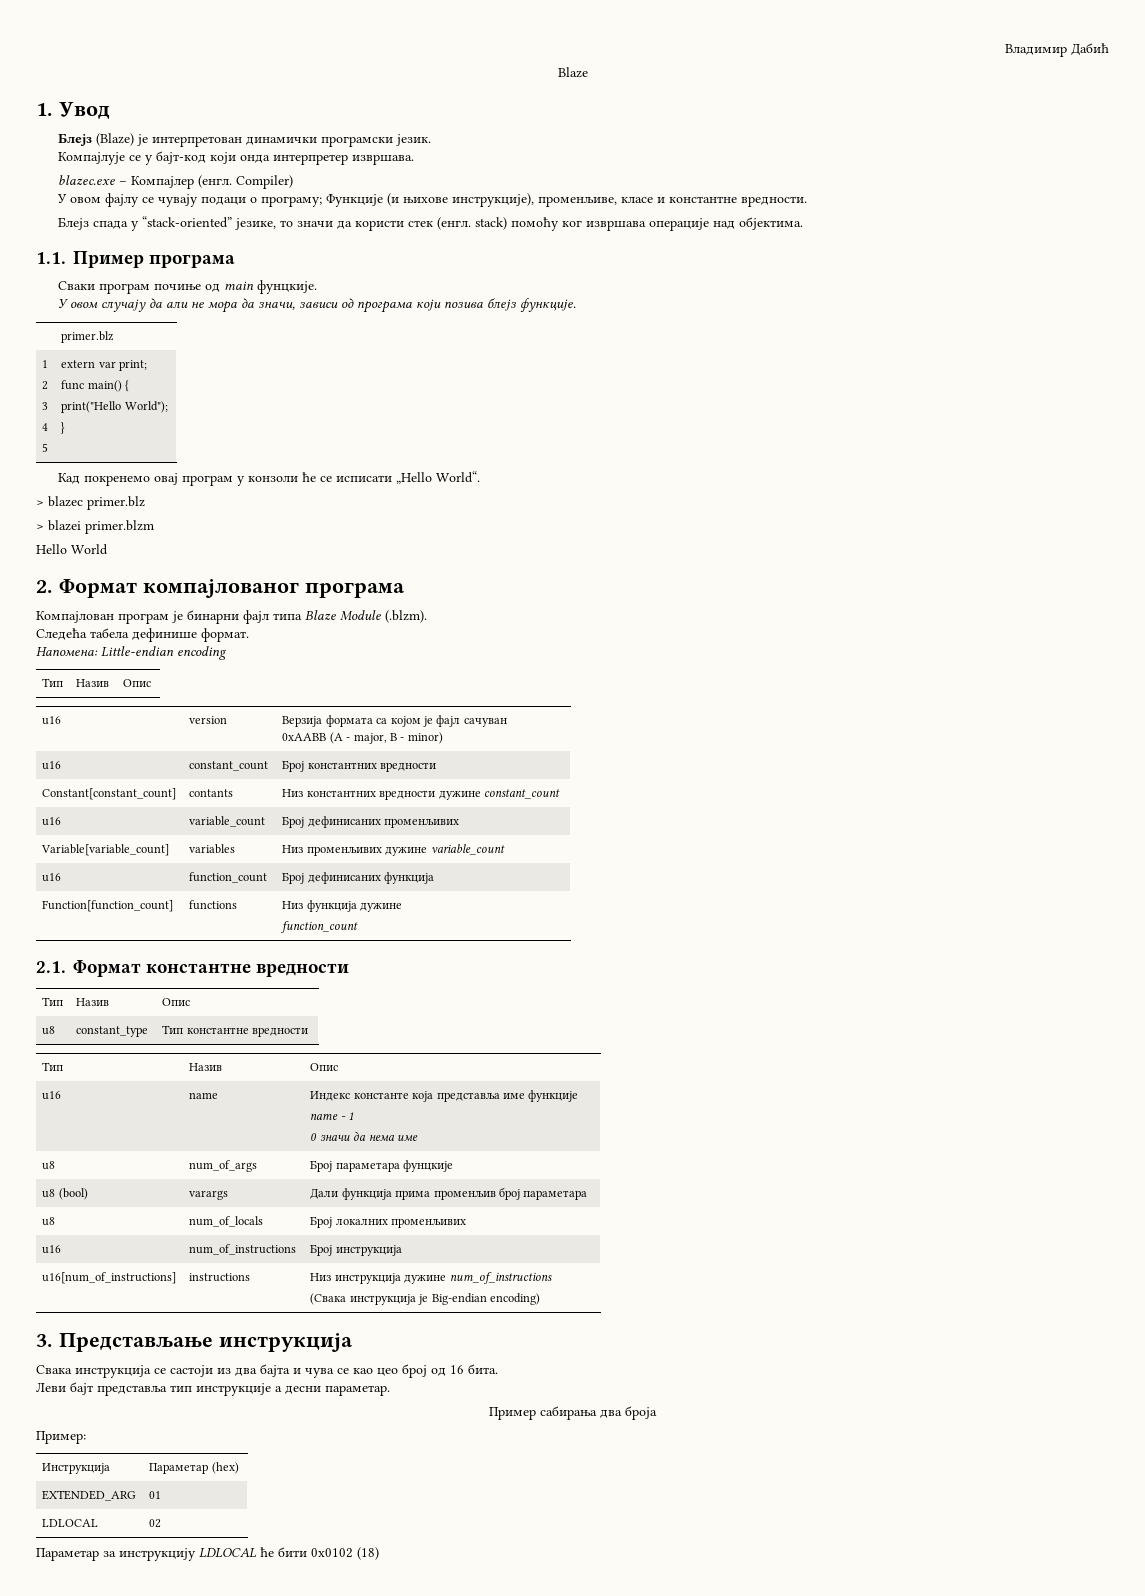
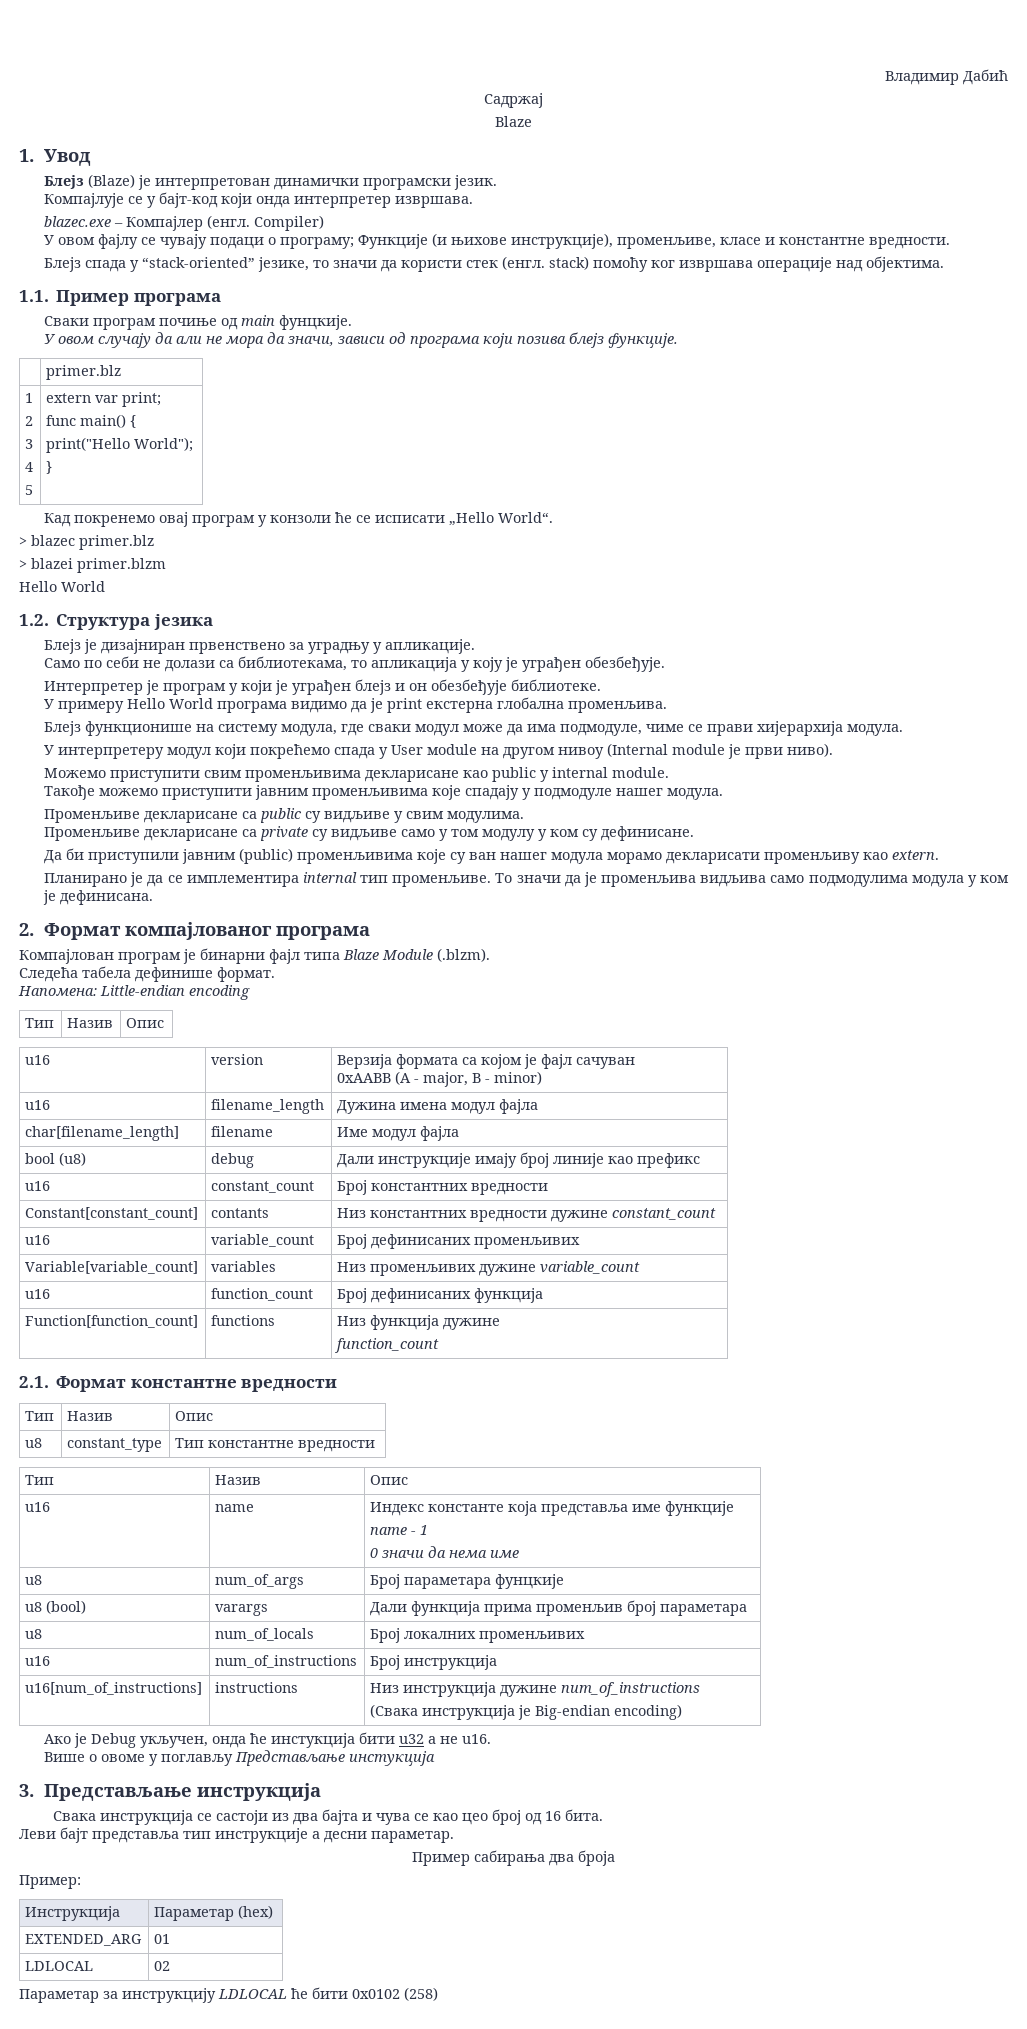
(1109, 49) none -> [484,93,543,108] // Садржај
(108, 549) none -> [19,614,213,630] [44,639,476,654] [44,656,666,672] [44,679,602,695] [44,697,668,713] [44,721,904,736] [44,743,834,759] [44,767,670,782] [44,785,724,800] [44,808,525,823] [44,826,695,841] [44,848,940,864] [44,872,1009,887] [43,890,154,905] // 1.2. Структура језика // Блејз је дизајниран првенствено за уградњу у апликације. // Само по себи не долази са библиотекама, то апликација у коју је уграђен обезбеђује. // Интерпретер је програм у који је уграђен блејз и он обезбеђује библиотеке. // У примеру Hello World програма видимо да је print екстерна глобална променљива. // Блејз функционише на систему модула, где сваки модул може да има подмодуле, чиме се прави хијерархија модула. // У интерпретеру модул који покрећемо спада у User мodule на другом нивоу (Internal module је први ниво). // Можемо приступити свим променљивима декларисане као public у internal module. // Такође можемо приступити јавним променљивима које спадају у подмодуле нашег модула. // Променљиве декларисане са public су видљиве у свим модулима. // Променљиве декларисане са private су видљиве само у том модулу у ком су дефинисане. // Да би приступили јавним (public) променљивима које су ван нашег модула морамо декларисати променљиву као extern. // Планирано је да се имплементира internal тип променљиве. То значи да је променљива видљива само подмодулима модула у ком је дефинисана.
(443, 738) none -> [25,1100,51,1110] [211,1099,325,1114] [337,1099,539,1114] [25,1126,180,1141] [211,1126,274,1137] [337,1126,460,1141] [25,1152,87,1166] [211,1153,255,1168] [337,1152,701,1168] // u16 | filename_length | Дужина имена модул фајла // char[filename_length] | filename | Име модул фајла // bool (u8) | debug | Дали инструкције имају број линије као префикс
(540, 1299) none -> [44,1732,492,1748] [44,1750,436,1766] // Ако је Debug укључен, онда ће инстукција бити u32 а не u16. // Више о овоме у поглављу Представљање инстукција
[357,1547,379,1560] (18) -> [404,1987,438,2001] (258)

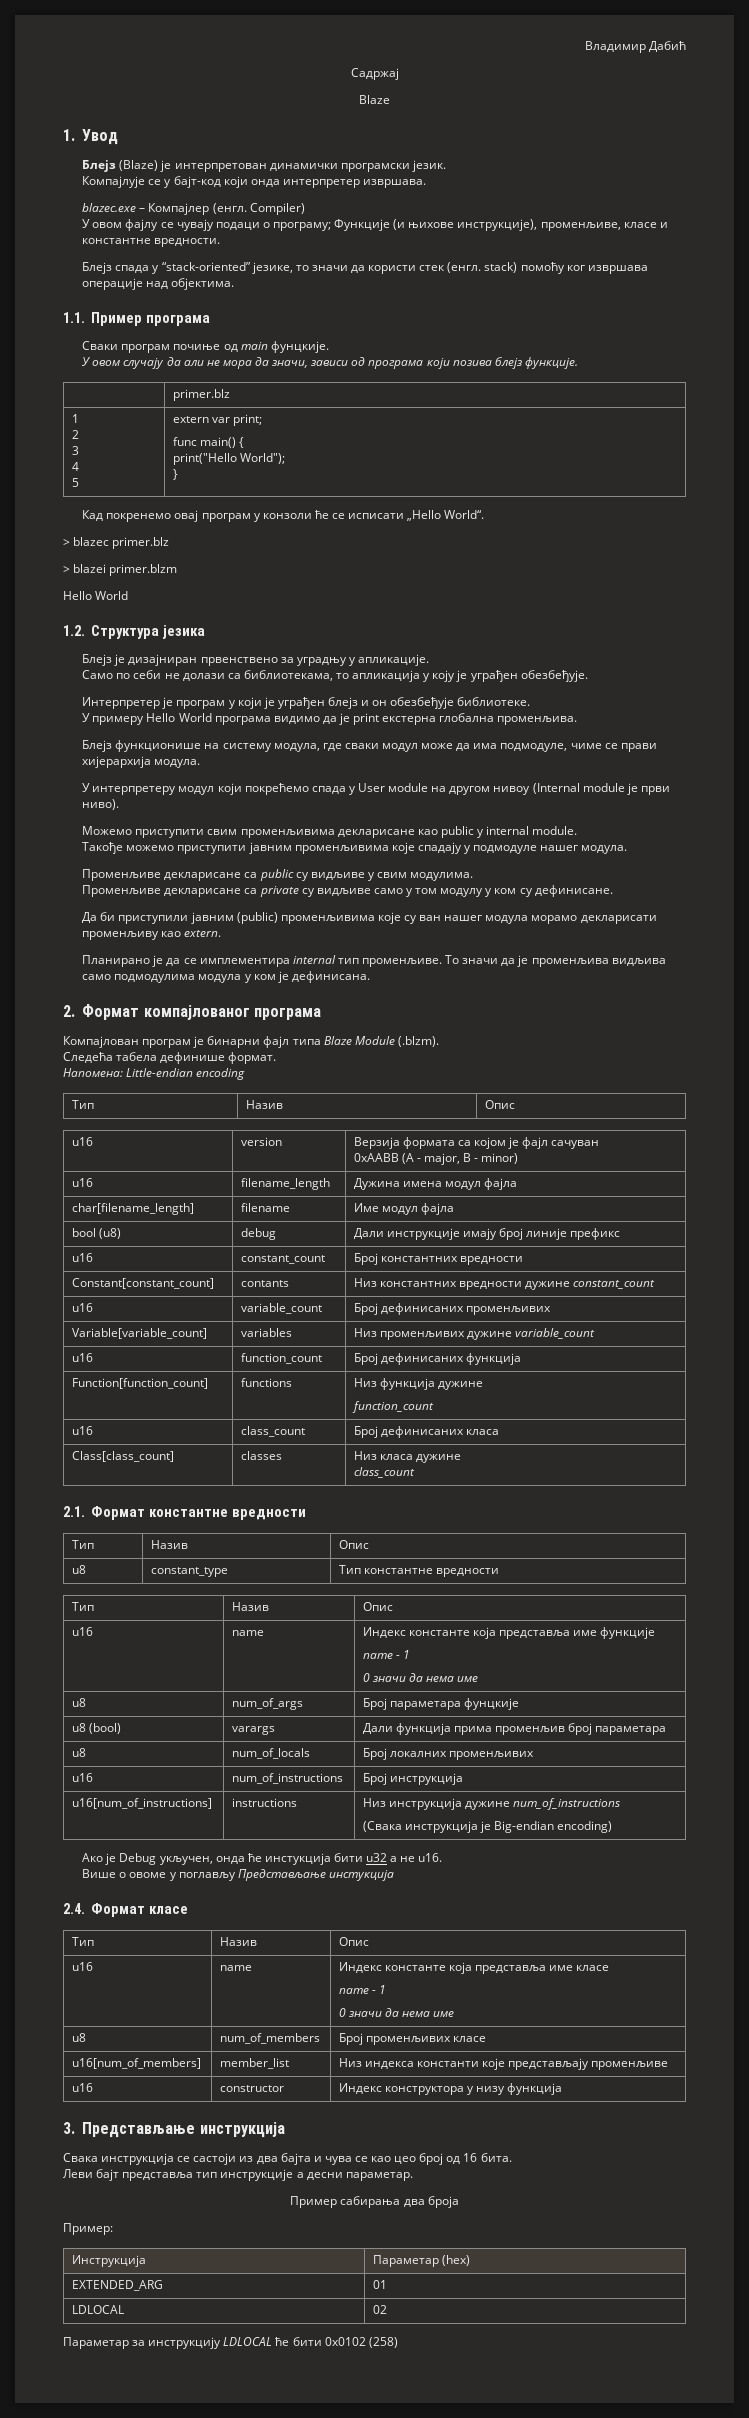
[608,1156,634,1164] као -> (568, 1234) none
(440, 1345) none -> [71,1426,93,1435] [240,1426,305,1437] [353,1426,499,1438] [71,1451,174,1462] [240,1451,282,1460] [353,1451,461,1463] [353,1467,415,1478] // u16 | class_count | Број дефинисаних класа // Class[class_count] | classes | Низ класа дужине // class_count
(436, 1758) none -> [63,1903,188,1917] [71,1937,94,1946] [219,1937,257,1946] [338,1937,369,1946] [71,1962,93,1971] [219,1965,252,1971] [338,1962,610,1974] [338,1985,386,1994] [338,2008,455,2017] [71,2033,86,2042] [219,2033,320,2044] [338,2033,486,2045] [71,2058,201,2069] [219,2058,289,2069] [338,2058,669,2070] [71,2083,93,2092] [219,2085,284,2092] [338,2083,563,2095] // 2.4. Формат класе // Тип | Назив | Опис // u16 | name | Индекс константе која представља име класе // name - 1 // 0 значи да нема име // u8 | num_of_members | Број променљивих класе // u16[num_of_members] | member_list | Низ индекса константи које представљају променљиве // u16 | constructor | Индекс конструктора у низу функција

